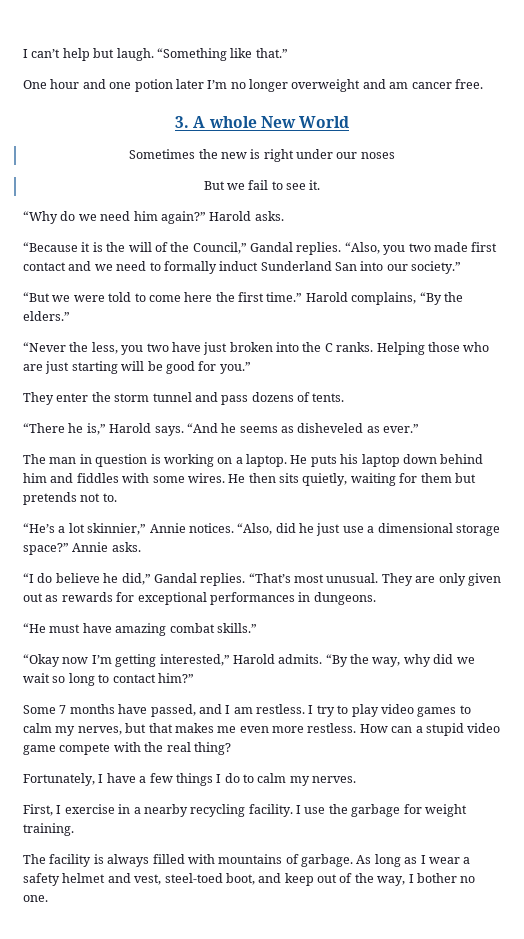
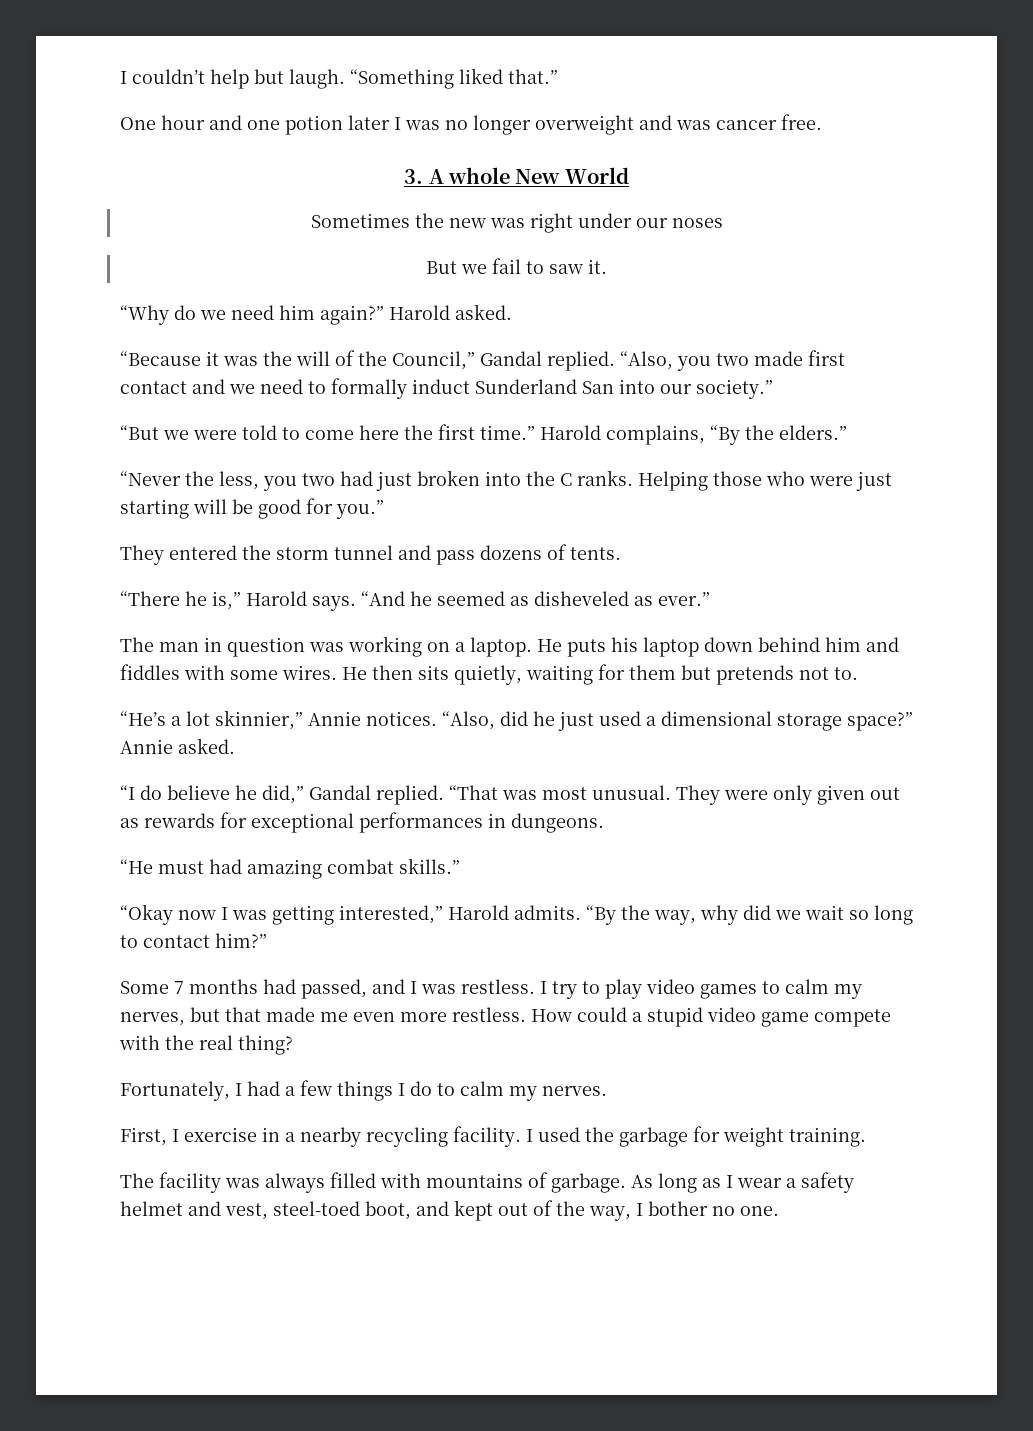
[23,49,61,58] I can’t -> [120,69,205,84] I couldn’t
[230,48,253,58] like -> [459,68,503,84] liked
[207,80,228,89] I’m -> [394,117,440,130] I was
[389,82,409,89] am -> [676,120,711,130] was
[250,149,261,159] is -> [489,218,525,228] was
[286,183,307,190] see -> [549,264,583,274] saw
[254,211,284,221] asks. -> [455,304,512,320] asked.
[92,242,103,252] is -> [223,356,258,366] was
[296,242,342,255] replies. -> [547,351,615,371] replied.
[171,342,201,352] have -> [340,471,373,486] had
[23,364,43,371] are -> [809,476,853,486] were
[56,393,89,402] enter -> [169,545,237,560] entered
[239,426,278,433] seems -> [437,591,505,606] seemed
[150,454,161,464] is -> [309,642,344,652] was
[342,526,364,533] use -> [599,711,641,726] used
[111,542,141,552] asks. -> [178,738,235,754] asked.
[200,573,291,586] replies. “That’s -> [376,785,537,805] replied. “That was
[415,576,436,583] are -> [724,790,768,800] were
[82,623,112,633] have -> [209,859,242,874] had
[91,655,112,664] I’m -> [221,907,267,920] I was
[118,704,148,714] have -> [263,979,296,994] had
[233,707,253,714] am -> [421,984,456,994] was
[174,723,214,733] makes -> [266,1007,315,1022] made
[391,726,413,733] can -> [577,1007,627,1022] could
[106,773,136,783] have -> [247,1081,280,1096] had
[304,807,326,814] use -> [538,1127,580,1142] used
[93,854,104,864] is -> [225,1178,260,1188] was
[284,873,314,886] keep -> [454,1200,493,1221] kept

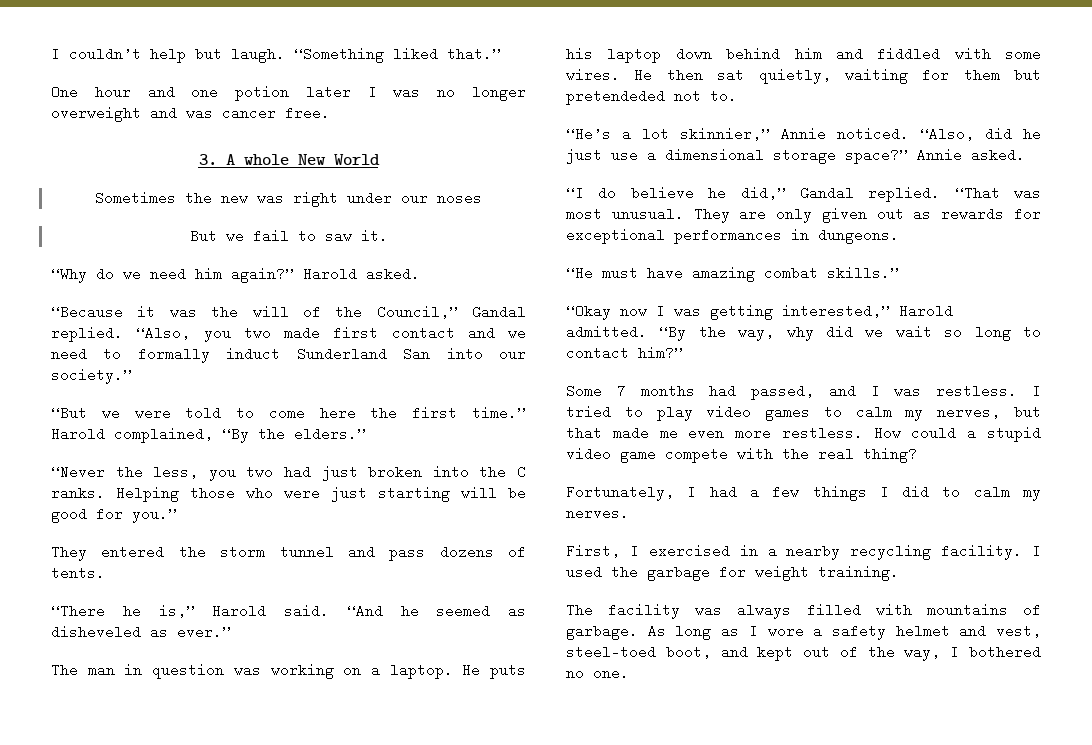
[606,425,705,445] complains, -> [114,427,213,443] complained,
[312,596,356,611] says. -> [284,604,329,618] said.
[120,664,180,680] fiddles -> [877,47,941,61] fiddled
[418,665,449,680] sits -> [717,68,745,82] sat
[716,665,794,685] pretends -> [566,89,665,105] pretendeded
[366,711,437,726] notices. -> [837,127,909,141] noticed.
[599,711,641,726] used -> [611,148,638,162] use
[724,790,768,800] were -> [739,207,767,221] are
[209,859,242,874] had -> [647,266,683,280] have
[514,905,581,920] admits. -> [566,325,647,339] admitted.
[552,981,577,999] try -> [566,405,611,419] tried
[410,1081,432,1096] do -> [902,485,930,499] did
[184,1127,257,1142] exercise -> [648,544,730,558] exercised
[737,1178,782,1188] wear -> [767,624,804,638] wore
[648,1201,708,1216] bother -> [969,645,1041,659] bothered

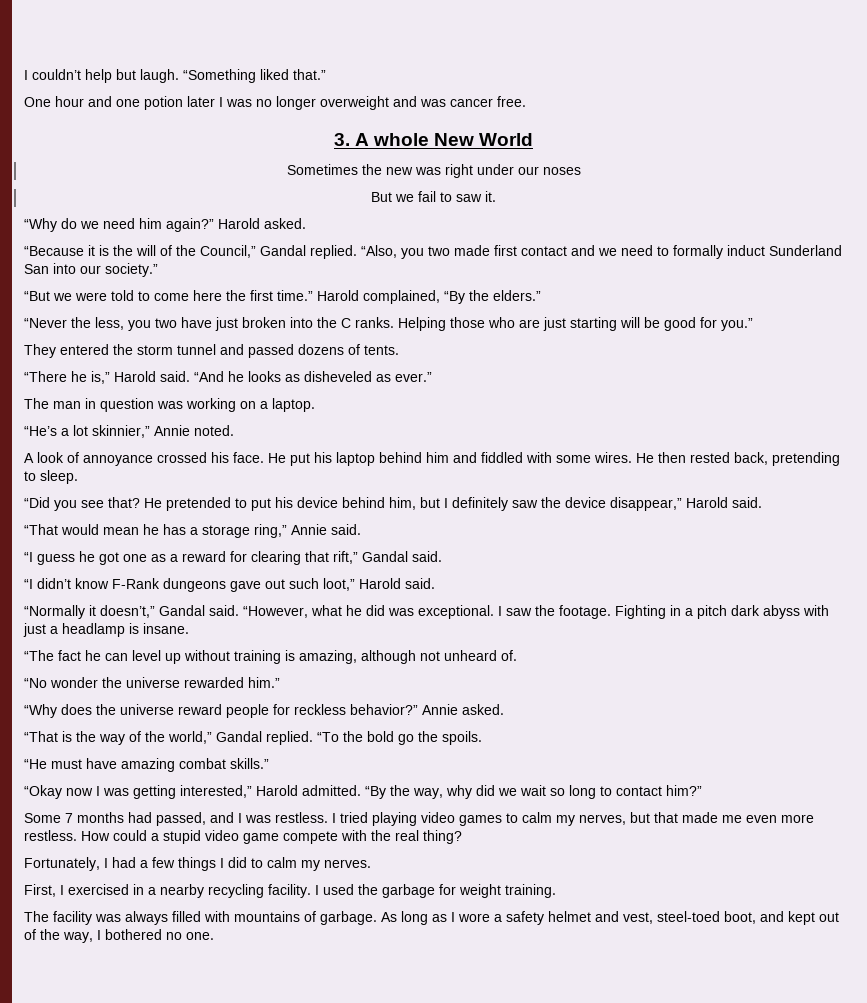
[169,305,197,319] was -> [99,245,109,256] is
[284,465,311,479] had -> [181,317,212,328] have
[284,486,320,500] were -> [519,319,540,328] are
[389,545,426,561] pass -> [248,344,294,358] passed
[436,604,491,618] seemed -> [248,371,281,382] looks
[462,663,526,679] He puts -> [24,425,234,438] [24,452,310,466] // “He’s a lot skinnier,” Annie noted. // A look of annoyance crossed his face. He put
[675,47,712,61] down -> (375, 459) none
[717,68,1041,84] [566,89,737,105] [566,127,1041,141] [566,148,1025,164] [566,186,1041,202] [566,207,1041,223] [566,228,899,244] sat quietly, waiting for them but pretendeded not to. // “He’s a lot skinnier,” Annie noticed. “Also, did he just use a dimensional storage space?” Annie asked. // “I do believe he did,” Gandal replied. “That was most unusual. They are only given out as rewards for exceptional performances in dungeons. -> [690,452,840,466] [24,470,78,484] [24,497,762,511] [24,524,361,538] [24,551,442,565] [24,578,435,592] [24,605,829,619] [23,623,189,637] [24,650,517,664] [24,677,280,688] [24,704,504,718] [24,731,482,745] rested back, pretending to sleep. // “Did you see that? He pretended to put his device behind him, but I definitely saw the device disappear,” Harold said. // “That would mean he has a storage ring,” Annie said. // “I guess he got one as a reward for clearing that rift,” Gandal said. // “I didn’t know F-Rank dungeons gave out such loot,” Harold said. // “Normally it doesn’t,” Gandal said. “However, what he did was exceptional. I saw the footage. Fighting in a pitch dark abyss with just a headlamp is insane. // “The fact he can level up without training is amazing, although not unheard of. // “No wonder the universe rewarded him.” // “Why does the universe reward people for reckless behavior?” Annie asked. // “That is the way of the world,” Gandal replied. “To the bold go the spoils.
[624,405,693,421] to play -> [372,812,417,826] playing

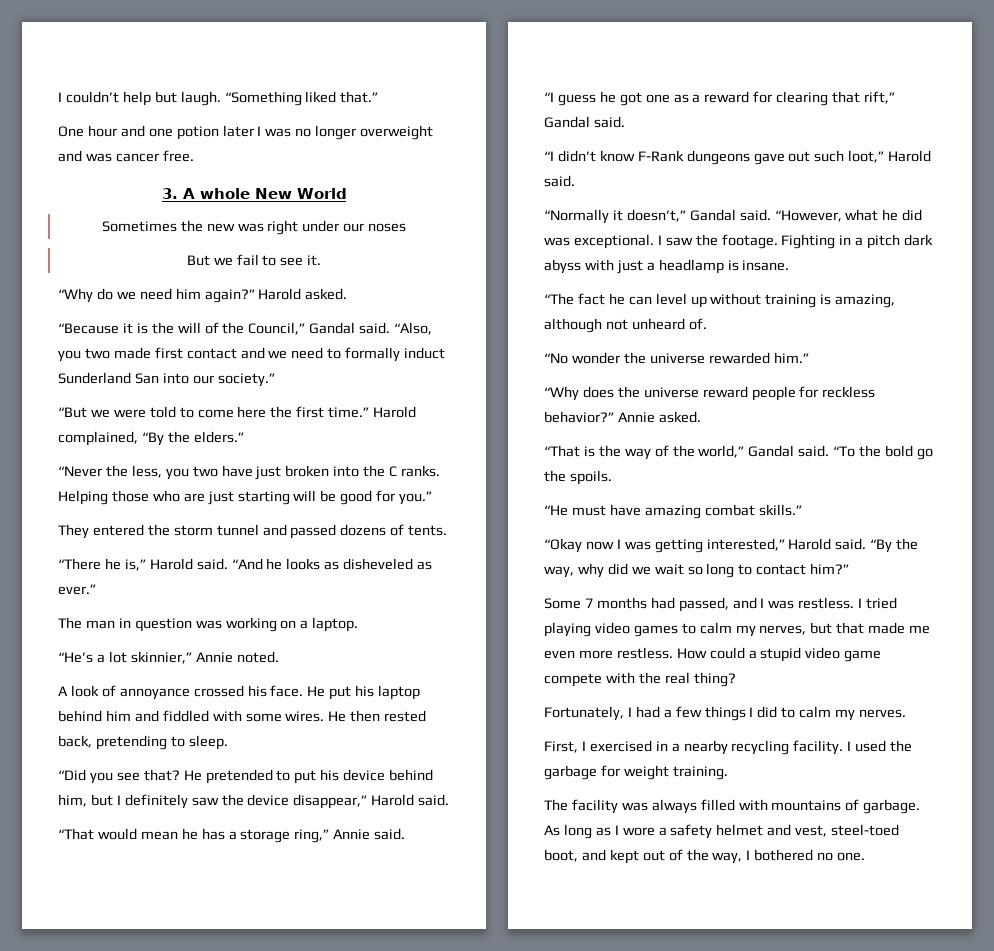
[456,194,482,202] saw -> [280,257,304,266] see
[310,245,357,259] replied. -> [359,322,391,334] said.
[266,731,313,745] replied. -> [798,445,830,457] said.
[302,785,361,796] admitted. -> [835,538,867,550] said.

